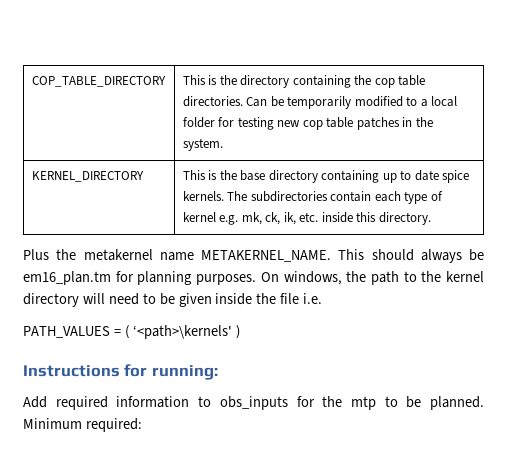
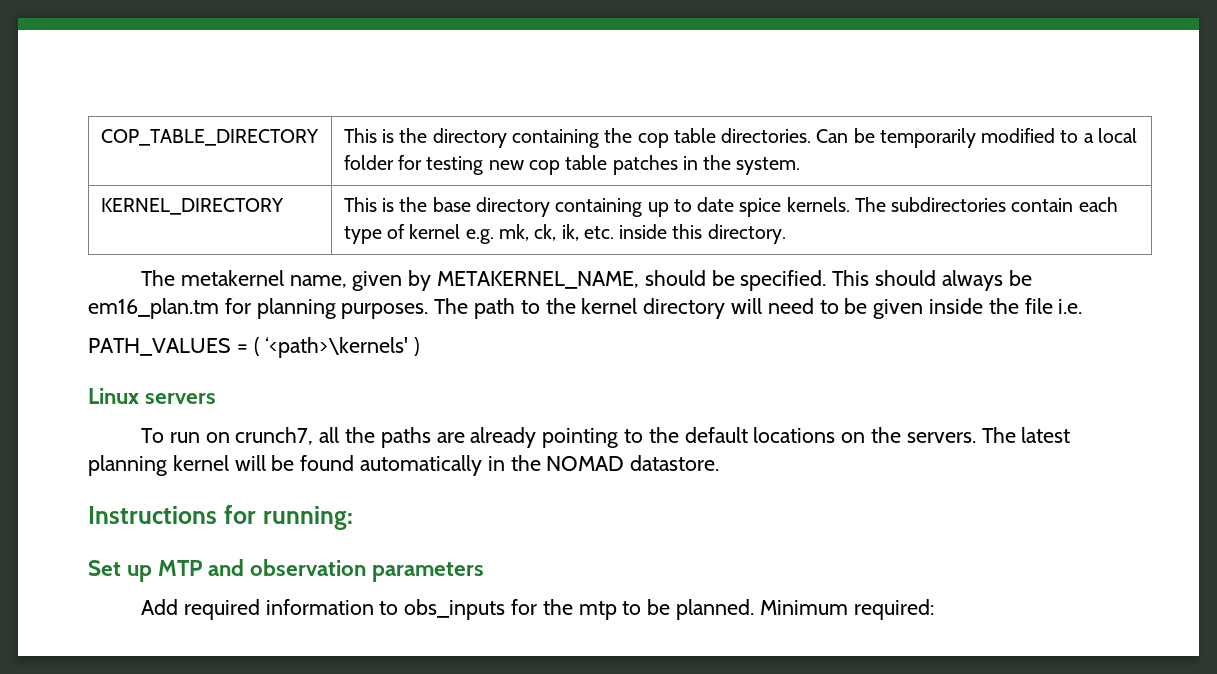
[23,249,331,262] Plus the metakernel name METAKERNEL_NAME. -> [141,270,827,291] The metakernel name, given by METAKERNEL_NAME, should be specified.
[260,271,367,285] On windows, the -> [434,298,469,314] The
[23,364,218,380] Instructions for running: -> [88,388,217,404] [141,427,1071,448] [88,455,720,476] [88,505,353,530] [88,559,485,582] Linux servers // To run on crunch7, all the paths are already pointing to the default locations on the servers. The latest planning kernel will be found automatically in the NOMAD datastore. // Instructions for running: // Set up MTP and observation parameters

